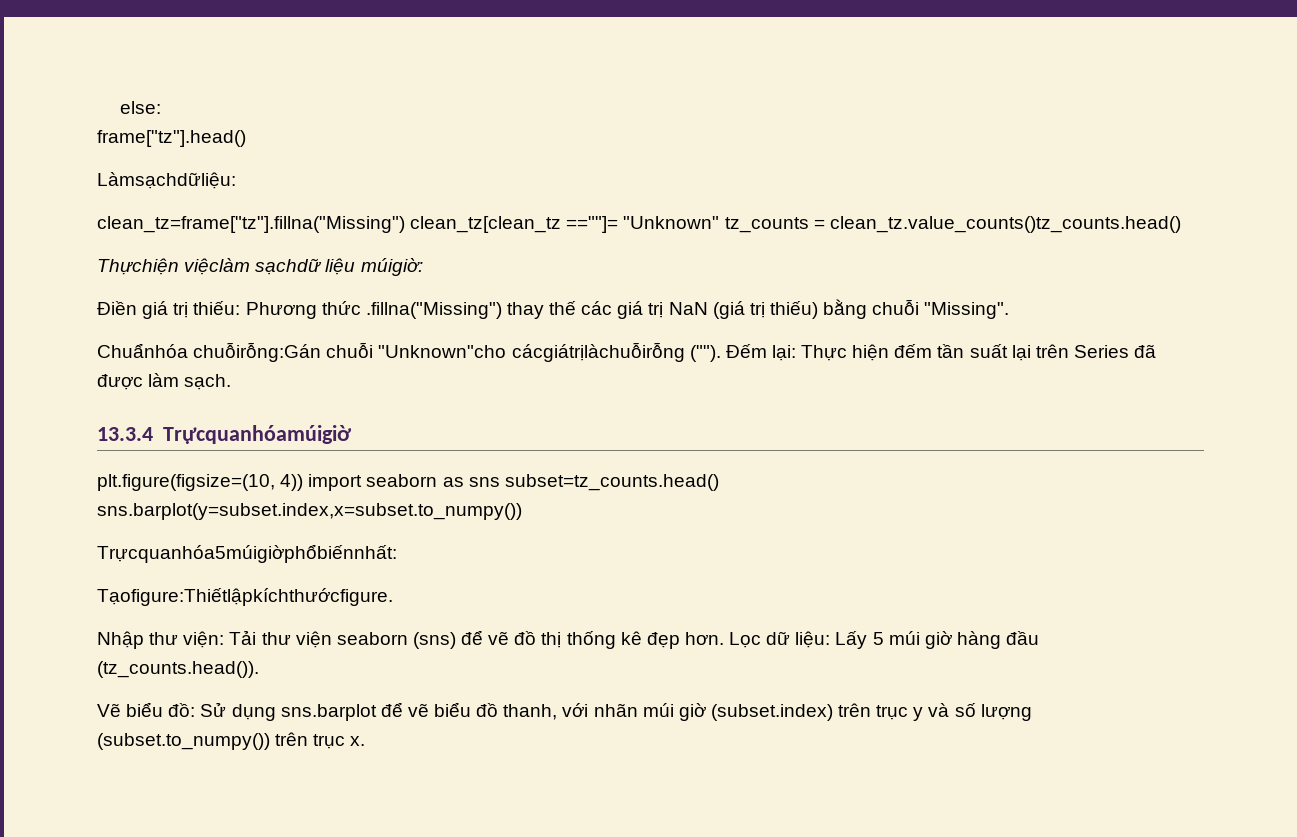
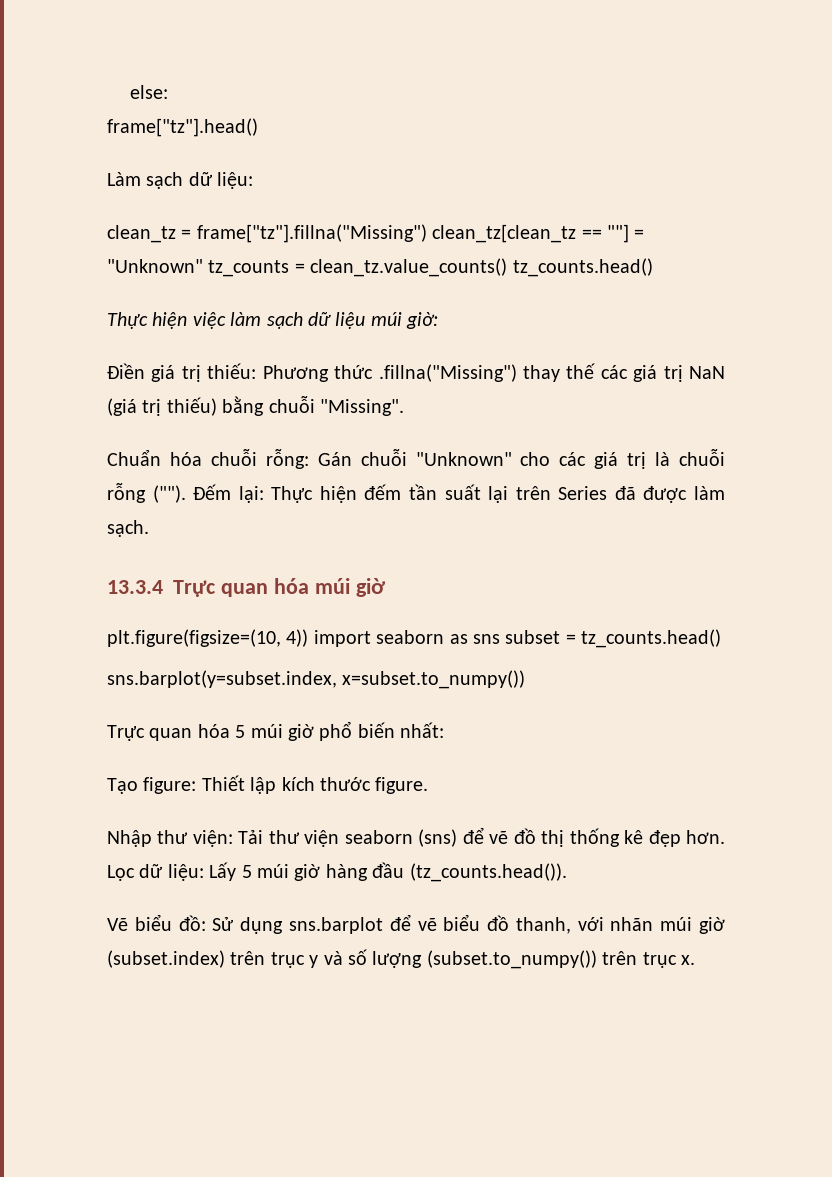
[97,172,236,189] [97,216,1181,233] [97,258,423,276] Làmsạchdữliệu: // clean_tz=frame["tz"].fillna("Missing") clean_tz[clean_tz ==""]= "Unknown" tz_counts = clean_tz.value_counts()tz_counts.head() // Thựchiện việclàm sạchdữ liệu múigiờ: -> [107,172,254,189] [107,224,645,243] [107,258,653,277] [107,312,439,329] Làm sạch dữ liệu: // clean_tz = frame["tz"].fillna("Missing") clean_tz[clean_tz == ""] = "Unknown" tz_counts = clean_tz.value_counts() tz_counts.head() // Thực hiện việc làm sạch dữ liệu múi giờ:
[97,342,685,362] Chuẩnhóa chuỗirỗng:Gán chuỗi "Unknown"cho cácgiátrịlàchuỗirỗng -> [107,449,725,469] [107,483,146,503] Chuẩn hóa chuỗi rỗng: Gán chuỗi "Unknown" cho các giá trị là chuỗi rỗng
[162,425,352,444] Trựcquanhóamúigiờ -> [173,578,386,597] Trực quan hóa múi giờ
[504,474,719,491] [97,503,522,520] [97,544,397,563] [97,588,393,606] subset=tz_counts.head() // sns.barplot(y=subset.index,x=subset.to_numpy()) // Trựcquanhóa5múigiờphổbiếnnhất: // Tạofigure:Thiếtlậpkíchthướcfigure. -> [505,629,722,648] [107,670,526,689] [107,721,445,741] [107,775,429,794] subset = tz_counts.head() // sns.barplot(y=subset.index, x=subset.to_numpy()) // Trực quan hóa 5 múi giờ phổ biến nhất: // Tạo figure: Thiết lập kích thước figure.

